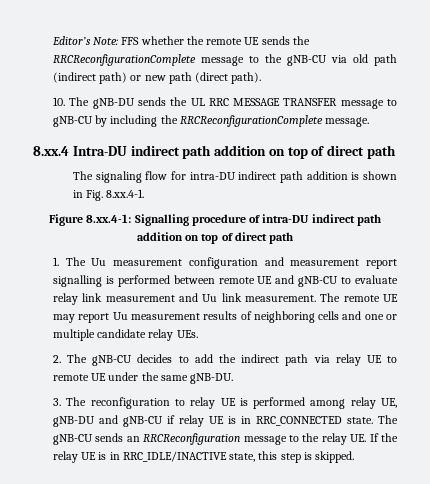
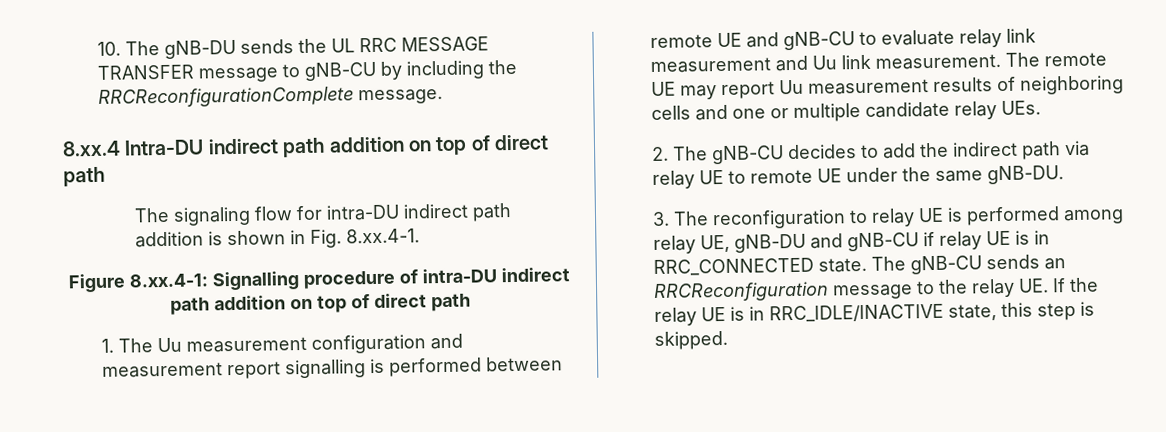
[51,36,310,45] [52,54,398,66] [52,72,262,84] Editor’s Note: FFS whether the remote UE sends the RRCReconfigurationComplete message to the gNB-CU via old path (indirect path) or new path (direct path). // -> (96, 48) none

